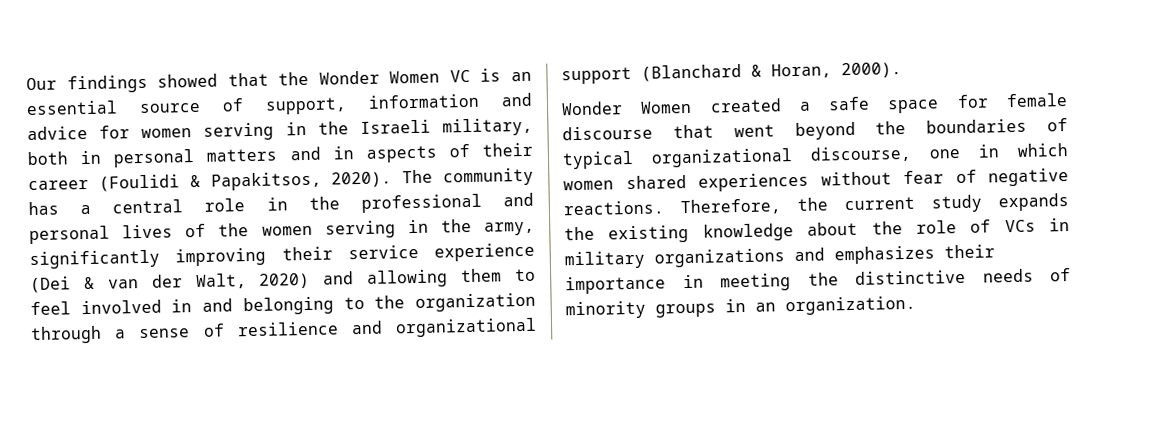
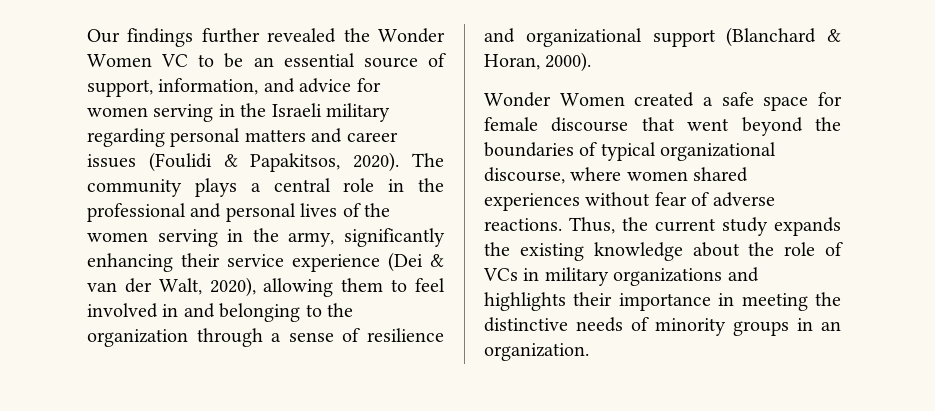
[157,72,269,88] showed that -> [201,28,337,43] further revealed
[480,68,502,82] is -> [198,53,244,68] to be
[368,93,480,109] information -> [158,78,259,95] information,
[442,117,533,137] [27,142,533,168] [28,179,89,191] military, both in personal matters and in aspects of their career -> [326,103,390,122] [87,128,398,147] [87,154,136,168] military regarding personal matters and career issues
[28,201,59,216] has -> [194,178,237,197] plays
[175,247,267,267] improving -> [87,253,173,272] enhancing
[259,271,355,289] 2020) and -> [209,277,256,297] 2020),
[929,143,1069,159] one in which -> [570,167,622,181] where
[988,168,1069,187] [563,198,782,216] negative reactions. Therefore, -> [712,192,775,207] [484,217,615,234] adverse reactions. Thus,
[834,245,935,265] emphasizes -> [484,292,566,311] highlights

